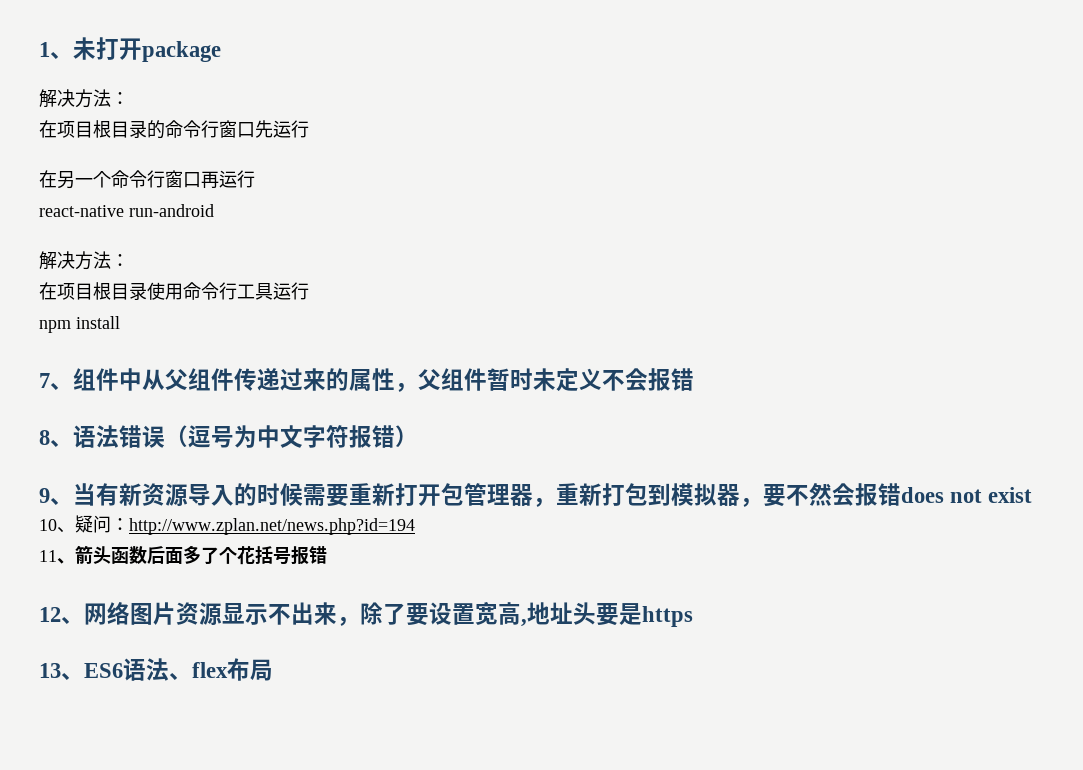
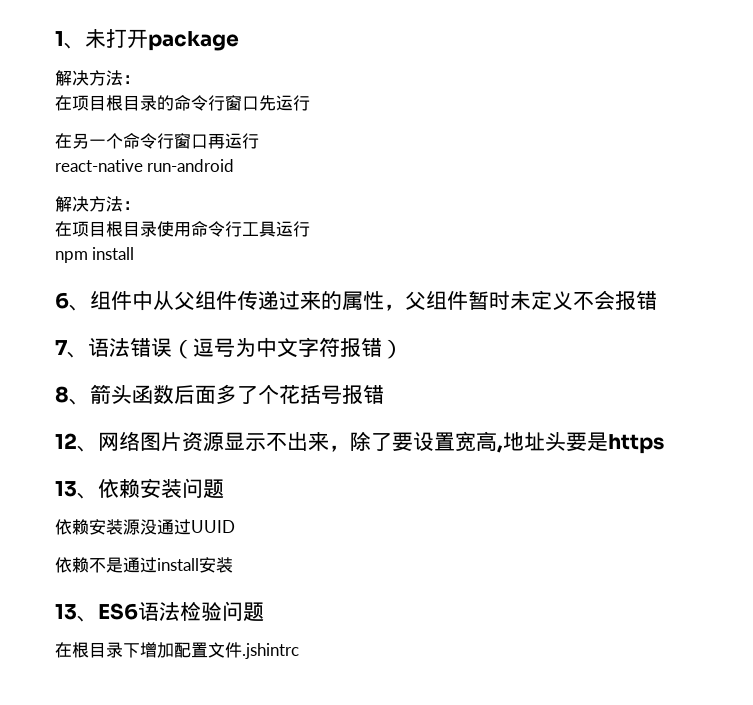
[39,373,50,388] 7 -> [55,292,69,309] 6
[39,430,50,445] 8 -> [55,340,67,355] 7
[39,482,1033,507] [39,515,415,535] [39,550,57,562] 9、当有新资源导入的时候需要重新打开包管理器，重新打包到模拟器，要不然会报错does not exist // 10、疑问：http://www.zplan.net/news.php?id=194 // 11 -> [55,386,69,403] 8
[84,658,273,681] ES6语法、flex布局 -> [98,478,224,499] [55,519,235,535] [55,557,233,573] [55,601,264,622] [55,642,299,659] 依赖安装问题 // 依赖安装源没通过UUID // 依赖不是通过install安装 // 13、ES6语法检验问题 // 在根目录下增加配置文件.jshintrc

